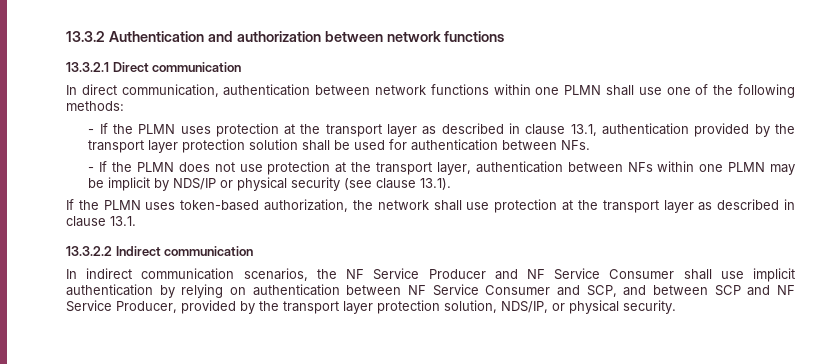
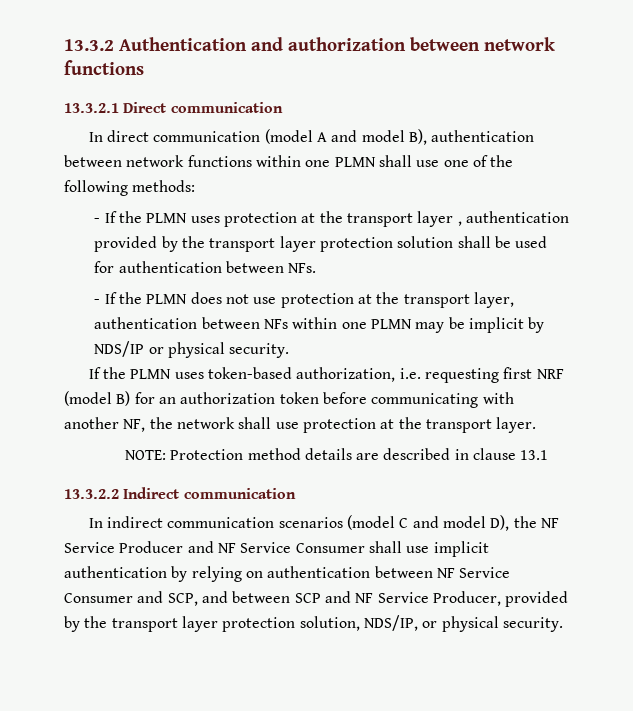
[121,84,219,97] communication, -> [153,129,427,145] communication (model A and model B),
[422,123,597,136] as described in clause 13.1, -> [457,221,462,226] ,
[291,177,452,191] security (see clause 13.1). -> [229,343,290,358] security.
(349, 205) none -> [399,367,564,383] [64,391,514,408] [64,417,146,432] i.e. requesting first NRF (model B) for an authorization token before communicating with another NF,
[663,199,796,213] [66,216,136,227] layer as described in clause 13.1. -> [496,417,537,433] [124,448,549,460] layer. // NOTE: Protection method details are described in clause 13.1
[243,268,308,281] scenarios, -> [278,515,510,531] scenarios (model C and model D),

